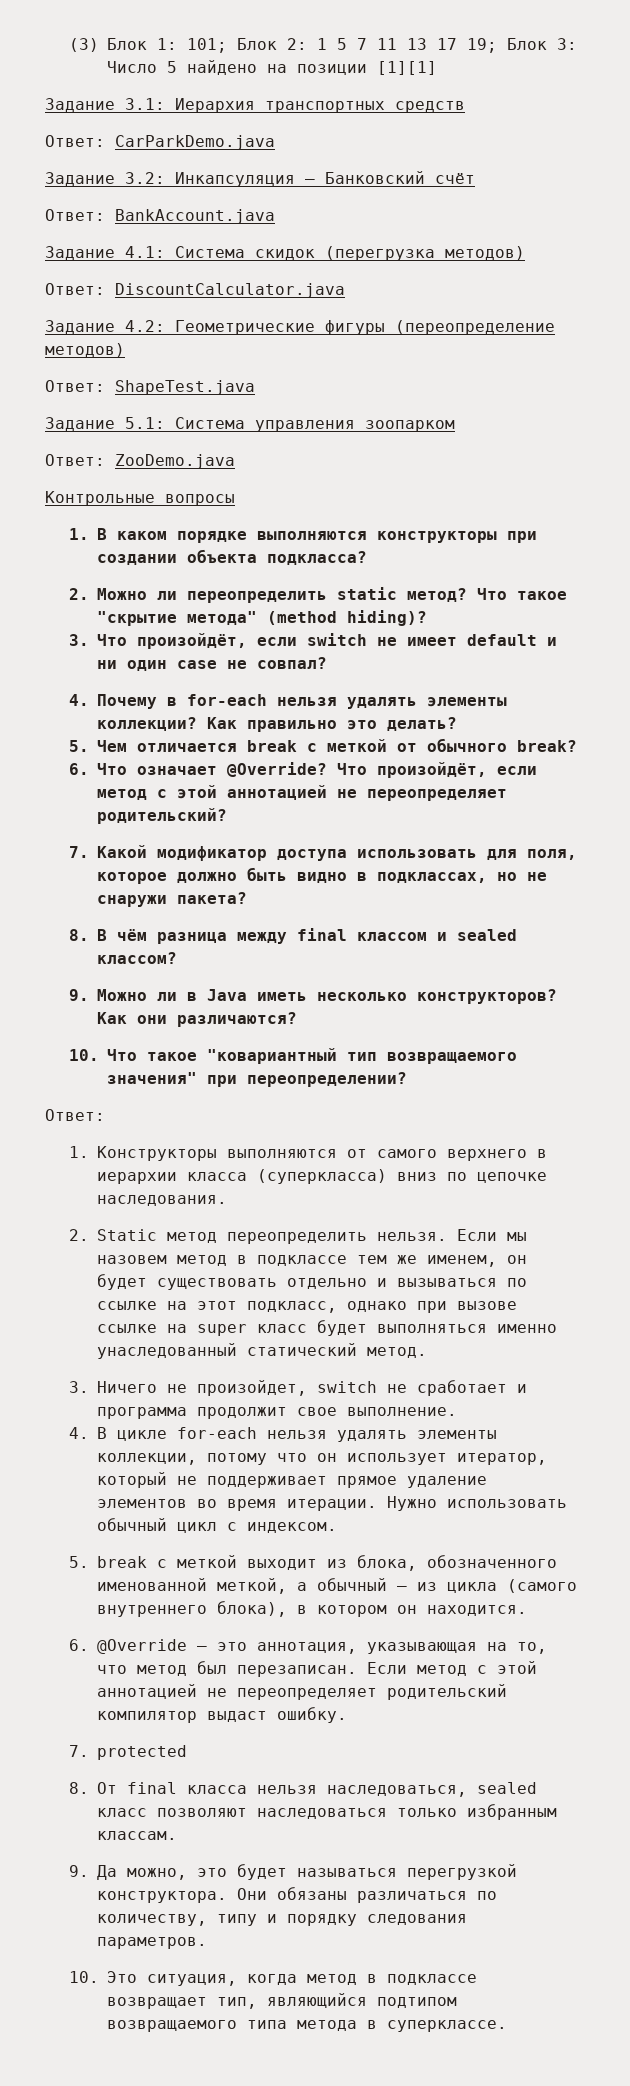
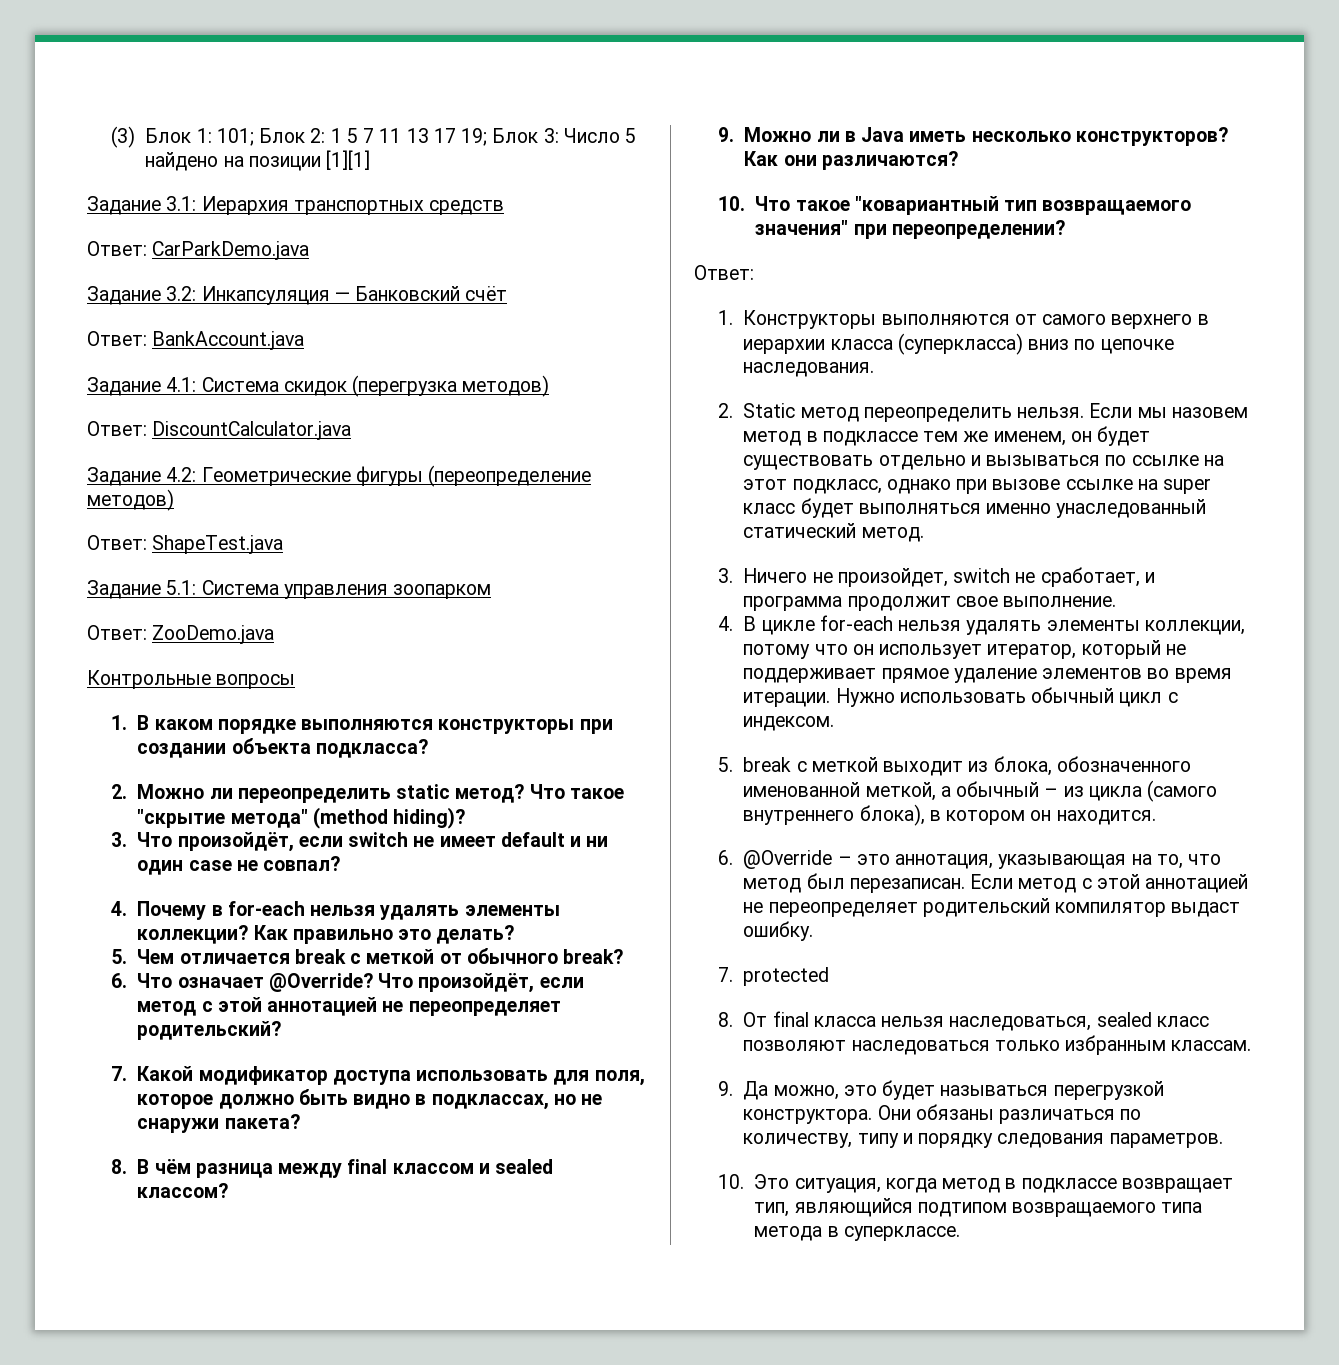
[417,1380,508,1396] сработает -> [1040,567,1140,587] сработает,

